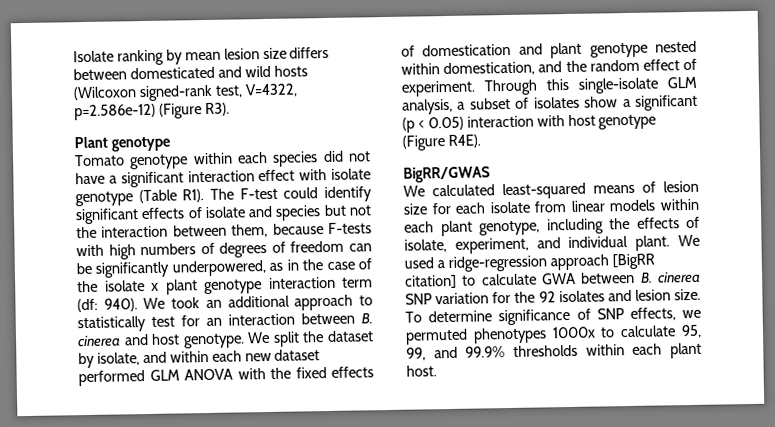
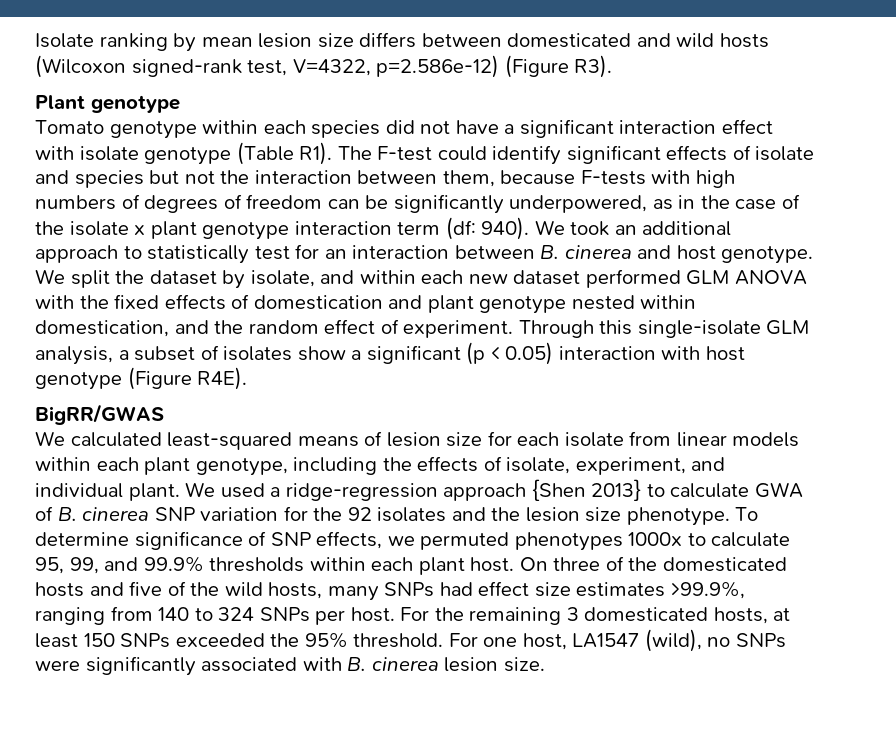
[611,253,655,270] [405,274,457,289] [BigRR citation] -> [531,479,642,501] {Shen 2013}
[581,271,636,284] between -> [35,506,53,521] of
[634,288,701,301] lesion size. -> [491,507,730,526] the lesion size phenotype.
(437, 371) none -> [519,556,787,572] [35,581,745,601] [35,606,791,625] [35,629,786,652] [35,656,545,676] On three of the domesticated hosts and five of the wild hosts, many SNPs had effect size estimates >99.9%, ranging from 140 to 324 SNPs per host. For the remaining 3 domesticated hosts, at least 150 SNPs exceeded the 95% threshold. For one host, LA1547 (wild), no SNPs were significantly associated with B. cinerea lesion size.

